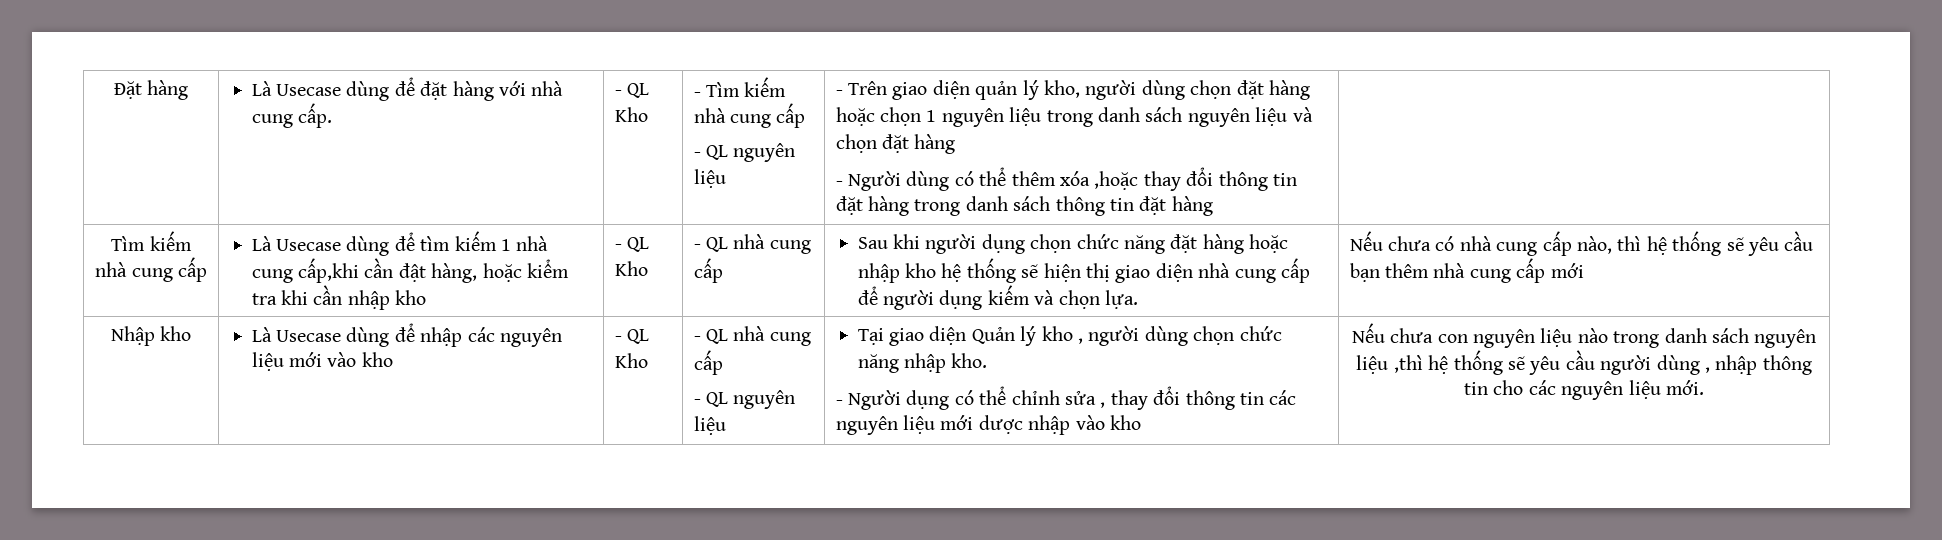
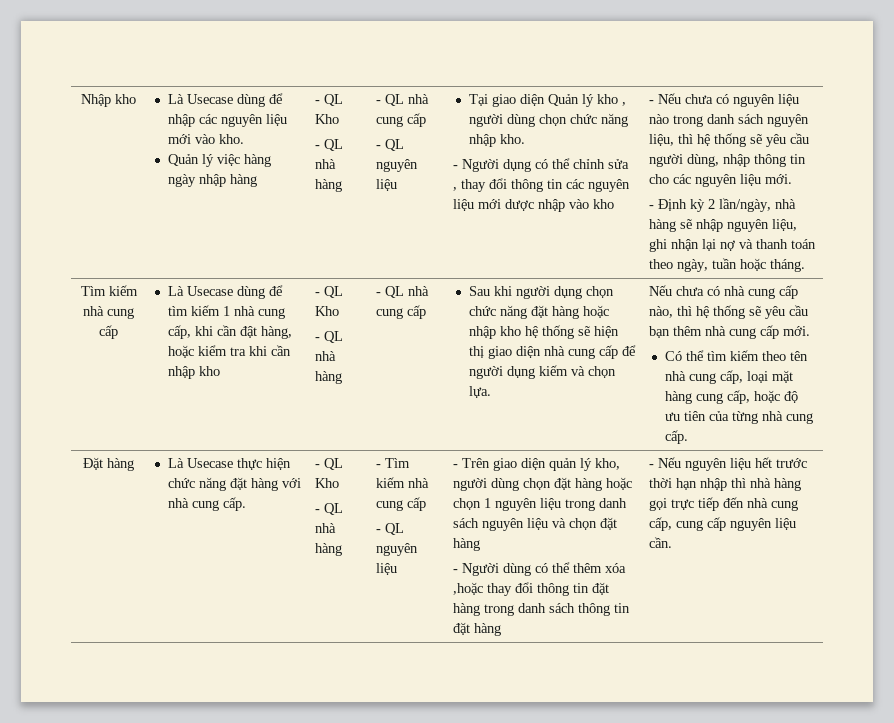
(113, 90) none -> [81,94,136,107] [168,93,284,107] [168,114,288,127] [168,134,245,144] [168,154,272,167] [168,174,258,187] [315,94,344,106] [315,114,340,124] [315,139,344,151] [315,159,337,169] [315,179,343,192] [376,94,430,106] [376,113,427,127] [376,139,405,151] [376,159,419,172] [376,179,398,191] [469,94,627,107] [469,113,629,127] [469,134,526,147] [453,158,630,172] [453,178,631,192] [453,199,615,212] [649,93,800,107] [649,114,810,127] [649,133,810,147] [649,154,807,167] [649,174,793,187] [649,198,797,212] [649,219,798,232] [649,239,817,252] [649,258,806,272] [80,285,138,296] [83,306,134,319] [99,325,118,339] [168,285,284,299] [168,305,286,319] [168,325,293,339] [168,345,292,358] [168,366,221,379] [315,286,344,298] [315,306,340,316] [315,331,344,343] [315,351,337,361] [315,371,343,384] [376,286,430,298] [376,305,427,319] [469,286,615,299] [469,305,610,319] [469,325,620,339] [469,345,637,359] [469,365,617,379] [469,386,492,398] [649,285,799,299] [649,305,809,319] [649,325,811,339] [665,350,809,361] [665,370,794,384] [665,390,799,404] [665,411,814,424] [665,430,689,444] Nhập kho | Là Usecase dùng để nhập các nguyên liệu mới vào kho. // Quản lý việc hàng ngày nhập hàng | - QL Kho // - QL nhà hàng | - QL nhà cung cấp // - QL nguyên liệu | Tại giao diện Quản lý kho , người dùng chọn chức năng nhập kho. // - Người dụng có thể chỉnh sửa , thay đổi thông tin các nguyên liệu mới dược nhập vào kho | - Nếu chưa có nguyên liệu nào trong danh sách nguyên liệu, thì hệ thống sẽ yêu cầu người dùng, nhập thông tin cho các nguyên liệu mới. // - Định kỳ 2 lần/ngày, nhà hàng sẽ nhập nguyên liệu, ghi nhận lại nợ và thanh toán theo ngày, tuần hoặc tháng. // Tìm kiếm nhà cung cấp | Là Usecase dùng để tìm kiếm 1 nhà cung cấp, khi cần đật hàng, hoặc kiểm tra khi cần nhập kho | - QL Kho // - QL nhà hàng | - QL nhà cung cấp | Sau khi người dụng chọn chức năng đặt hàng hoặc nhập kho hệ thống sẽ hiện thị giao diện nhà cung cấp để người dụng kiếm và chọn lựa. | Nếu chưa có nhà cung cấp nào, thì hệ thống sẽ yêu cầu bạn thêm nhà cung cấp mới. // Có thể tìm kiếm theo tên nhà cung cấp, loại mặt hàng cung cấp, hoặc độ ưu tiên của từng nhà cung cấp. //
[346,77,415,101] dùng để -> [237,458,292,470] [168,477,227,491] thực hiện chức năng
(648, 114) none -> [315,503,344,515] [315,523,337,533] [315,543,343,556] // - QL nhà hàng
[111,231,192,251] [95,257,207,282] [251,231,549,256] [251,258,569,283] [251,285,427,310] [614,237,649,252] [614,261,648,276] [693,234,811,254] [693,258,723,283] [857,234,1289,254] [857,258,1310,283] [857,285,1138,310] [1349,231,1814,256] [1349,258,1584,283] [110,326,192,346] [251,323,562,347] [251,352,393,371] [614,329,649,344] [614,353,648,368] [693,326,811,346] [693,350,723,375] [693,390,796,409] [693,416,726,435] [857,326,1282,346] [857,353,988,373] [835,386,1297,410] [835,415,1141,435] [1351,323,1817,348] [1356,350,1812,375] [1463,380,1704,400] // Tìm kiếm nhà cung cấp | Là Usecase dùng để tìm kiếm 1 nhà cung cấp,khi cần đật hàng, hoặc kiểm tra khi cần nhập kho | - QL Kho | - QL nhà cung cấp | Sau khi người dụng chọn chức năng đặt hàng hoặc nhập kho hệ thống sẽ hiện thị giao diện nhà cung cấp để người dụng kiếm và chọn lựa. | Nếu chưa có nhà cung cấp nào, thì hệ thống sẽ yêu cầu bạn thêm nhà cung cấp mới // Nhập kho | Là Usecase dùng để nhập các nguyên liệu mới vào kho | - QL Kho | - QL nhà cung cấp // - QL nguyên liệu | Tại giao diện Quản lý kho , người dùng chọn chức năng nhập kho. // - Người dụng có thể chỉnh sửa , thay đổi thông tin các nguyên liệu mới dược nhập vào kho | Nếu chưa con nguyên liệu nào trong danh sách nguyên liệu ,thì hệ thống sẽ yêu cầu người dùng , nhập thông tin cho các nguyên liệu mới. -> [649,457,808,471] [649,478,802,491] [649,497,799,511] [649,517,797,531] [649,537,673,548] - Nếu nguyên liệu hết trước thời hạn nhập thì nhà hàng gọi trực tiếp đến nhà cung cấp, cung cấp nguyên liệu cần.

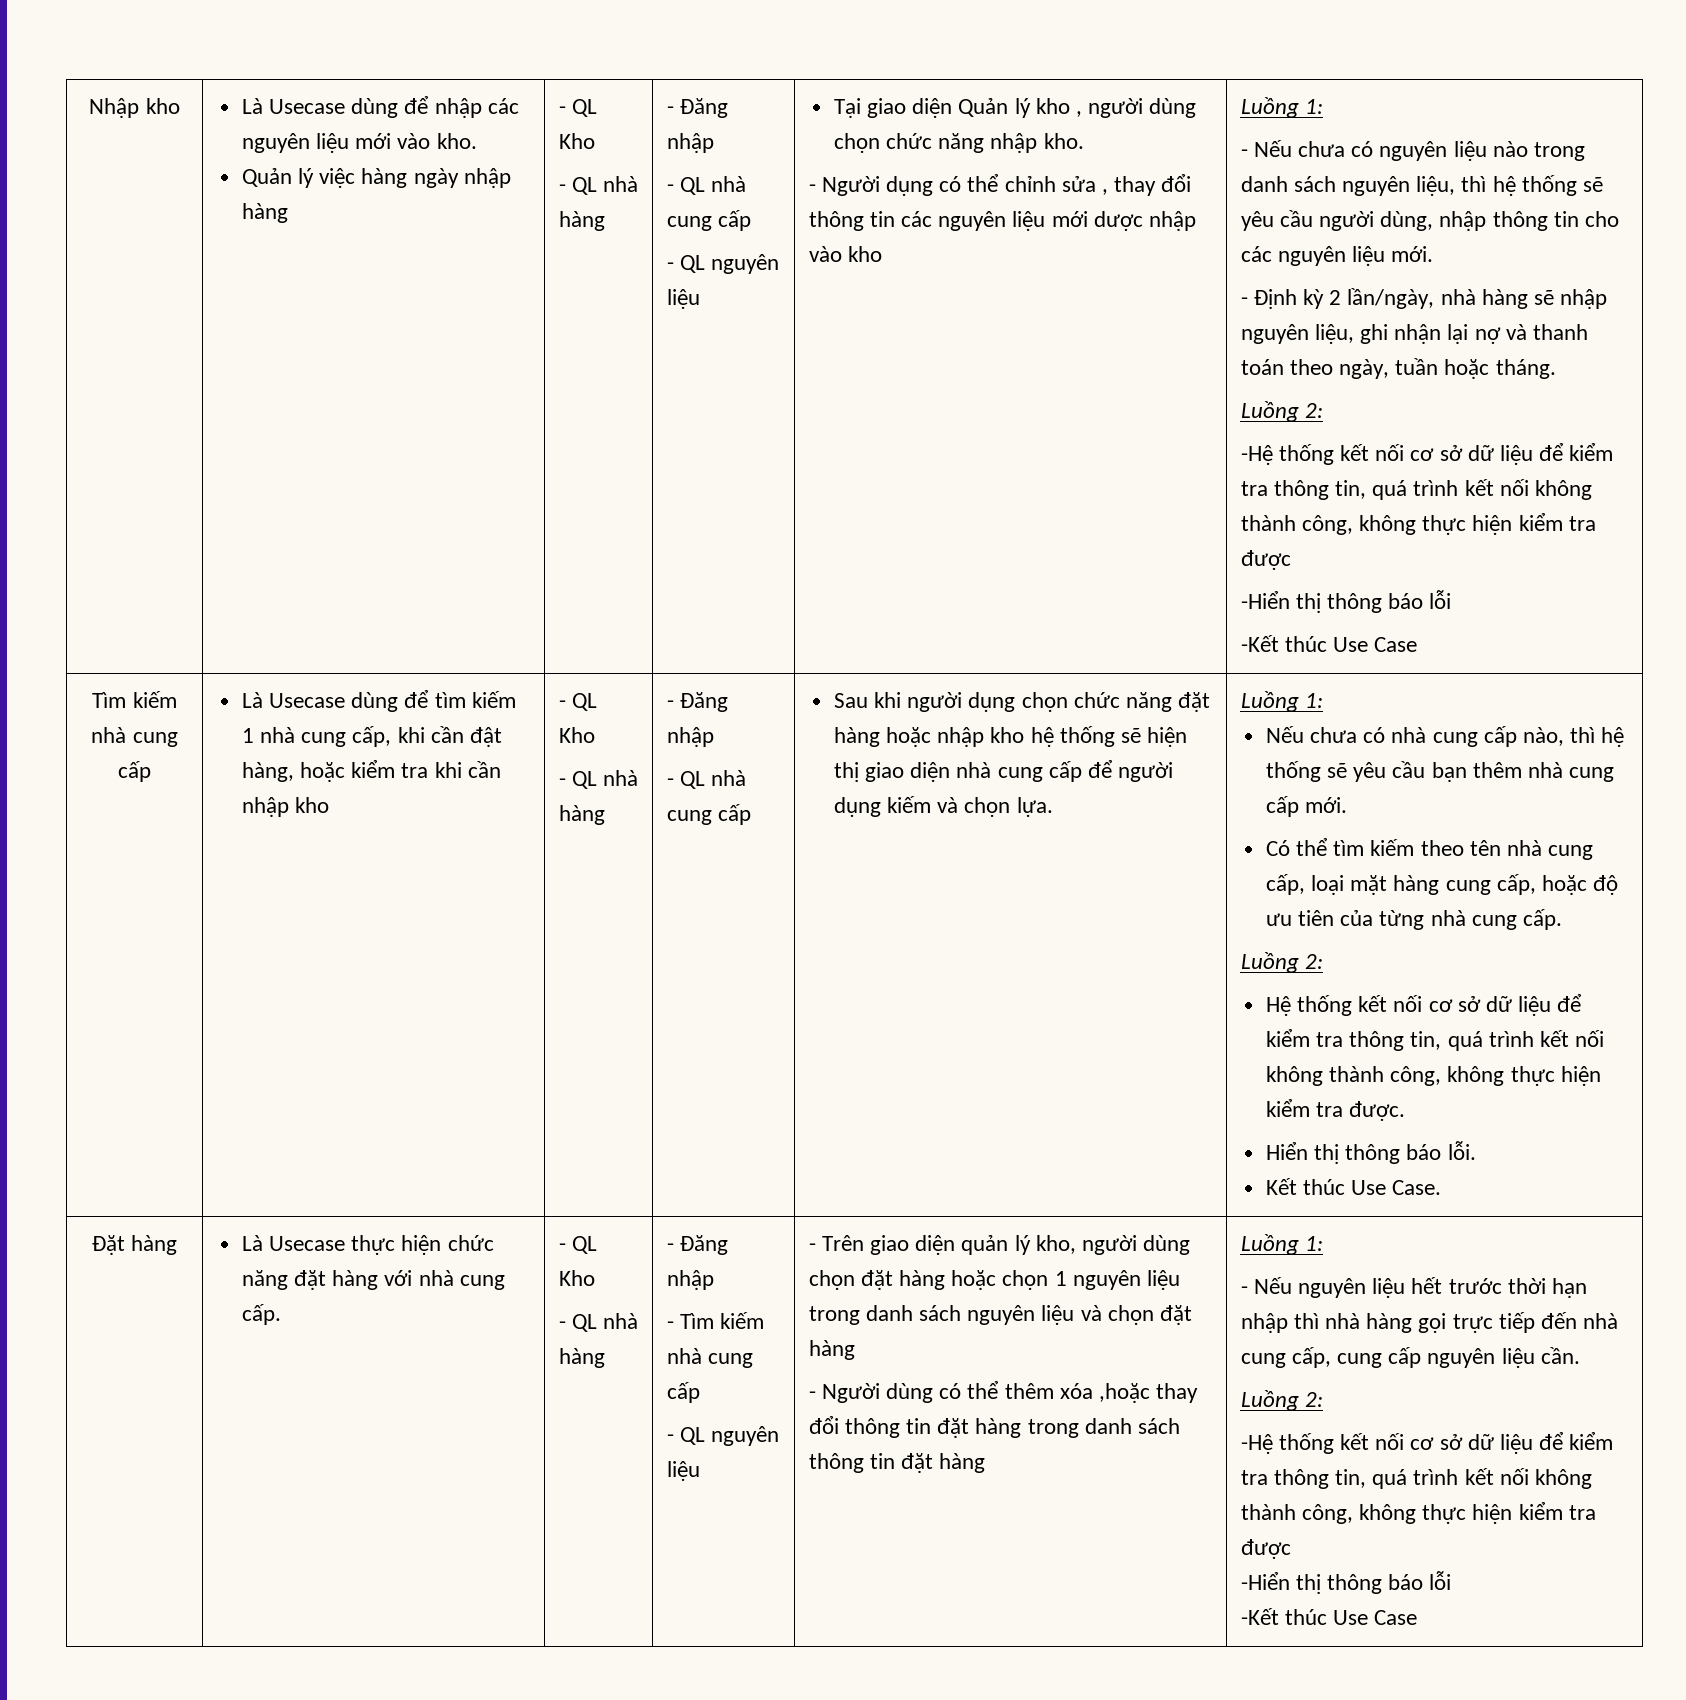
(382, 102) none -> [679,98,728,118] [666,133,714,153] [666,184,674,192] Đăng nhập // -
(615, 204) none -> [1240,97,1323,118] Luồng 1: //
(806, 265) none -> [1240,401,1323,422] [1240,443,1614,465] [1240,479,1592,500] [1240,513,1596,535] [1240,550,1291,570] [1240,590,1452,613] [1240,635,1418,652] // Luồng 2: // -Hệ thống kết nối cơ sở dữ liệu để kiểm tra thông tin, quá trình kết nối không thành công, không thực hiện kiểm tra được // -Hiển thị thông báo lỗi // -Kết thúc Use Case
(382, 294) none -> [679,692,728,712] [666,727,714,747] [666,778,674,786] Đăng nhập // -
(492, 392) none -> [1240,691,1323,712] Luồng 1: //
(689, 437) none -> [1240,952,1323,973] [1265,994,1583,1016] [1265,1029,1605,1051] [1265,1066,1601,1086] [1265,1099,1406,1121] [1265,1141,1476,1164] [1265,1178,1442,1195] // Luồng 2: // Hệ thống kết nối cơ sở dữ liệu để kiểm tra thông tin, quá trình kết nối không thành công, không thực hiện kiểm tra được. // Hiển thị thông báo lỗi. // Kết thúc Use Case.
(382, 466) none -> [679,1235,728,1255] [666,1270,714,1290] [666,1321,674,1329] Đăng nhập // -
(502, 629) none -> [1240,1234,1323,1255] Luồng 1: //
(673, 542) none -> [1240,1390,1323,1411] [1240,1432,1614,1454] [1240,1468,1592,1489] [1240,1502,1596,1524] [1240,1539,1291,1559] [1240,1571,1452,1594] [1240,1608,1418,1625] // Luồng 2: // -Hệ thống kết nối cơ sở dữ liệu để kiểm tra thông tin, quá trình kết nối không thành công, không thực hiện kiểm tra được // -Hiển thị thông báo lỗi // -Kết thúc Use Case

